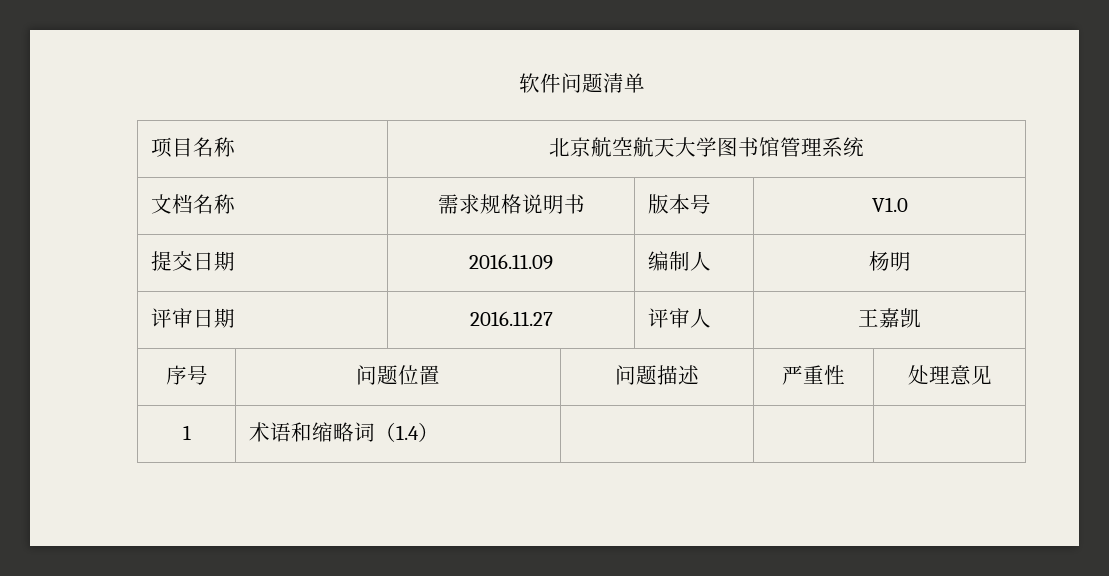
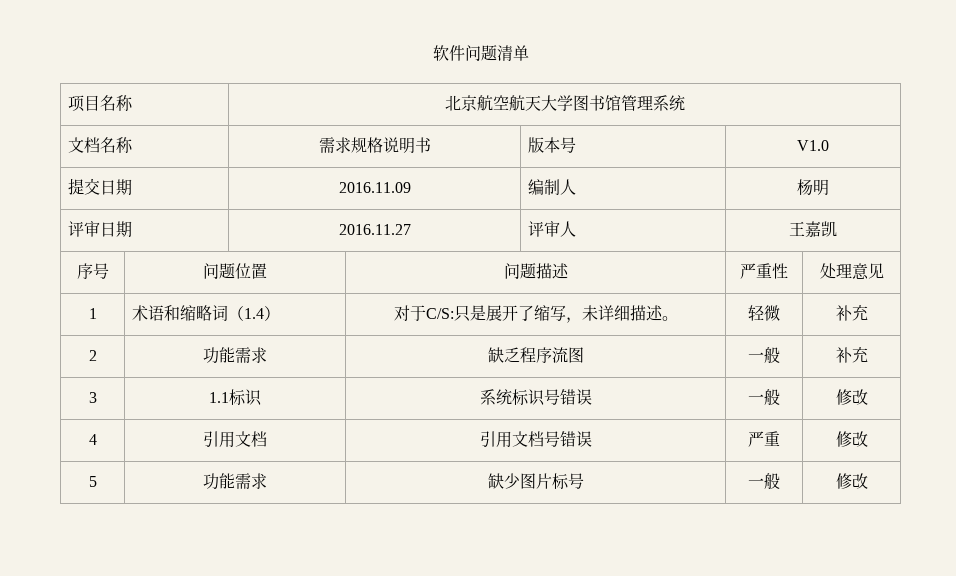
(439, 432) | | -> [393,305,678,323] [748,305,780,321] [835,305,868,321] [88,350,97,361] [203,347,267,364] [487,347,584,363] [748,347,780,363] [835,347,868,363] [88,392,97,403] [209,389,262,406] [479,389,592,406] [748,389,780,405] [835,389,868,405] [88,434,97,445] [203,431,267,448] [479,431,592,448] [748,431,780,447] [835,431,868,447] [88,476,97,487] [203,473,267,490] [487,473,584,490] [748,473,780,489] [835,473,868,489] 对于C/S:只是展开了缩写，未详细描述。 | 轻微 | 补充 // 2 | 功能需求 | 缺乏程序流图 | 一般 | 补充 // 3 | 1.1标识 | 系统标识号错误 | 一般 | 修改 // 4 | 引用文档 | 引用文档号错误 | 严重 | 修改 // 5 | 功能需求 | 缺少图片标号 | 一般 | 修改

